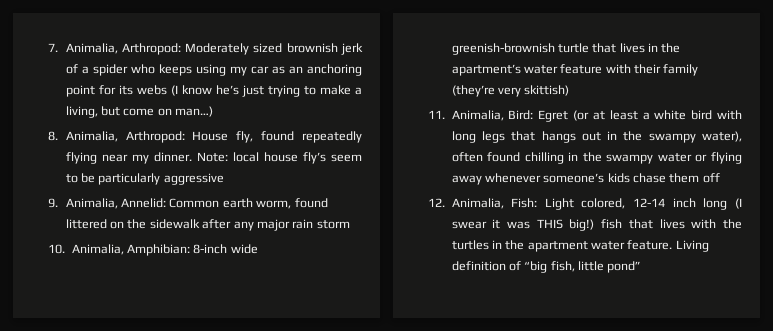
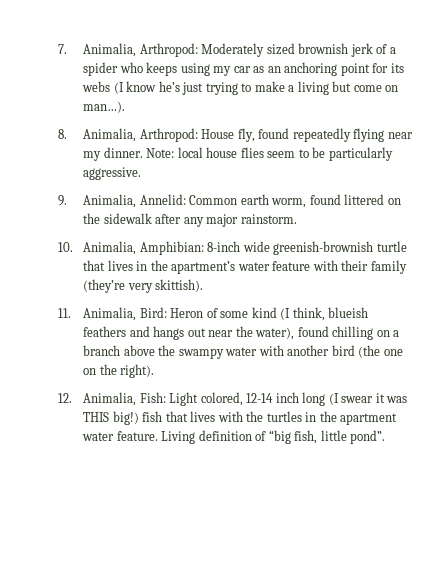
[65,106,98,118] living, -> [297,81,329,95] living
[175,106,214,117] man…) -> [83,101,126,113] man…).
[302,152,326,164] fly’s -> [240,147,264,158] flies
[163,173,224,185] aggressive -> [83,167,142,180] aggressive.
[292,219,350,229] rain storm -> [240,214,297,224] rainstorm.
[524,85,570,96] skittish) -> [155,279,204,292] skittish).
[538,110,743,122] [451,131,742,143] [451,152,743,164] [451,173,720,185] Egret (or at least a white bird with long legs that hangs out in the swampy water), often found chilling in the swampy water or flying away whenever someone’s kids chase them off -> [170,307,369,321] [83,326,400,340] [83,345,403,359] [83,364,155,378] Heron of some kind (I think, blueish feathers and hangs out near the water), found chilling on a branch above the swampy water with another bird (the one on the right).
[607,261,642,273] pond” -> [350,430,386,444] pond”.

